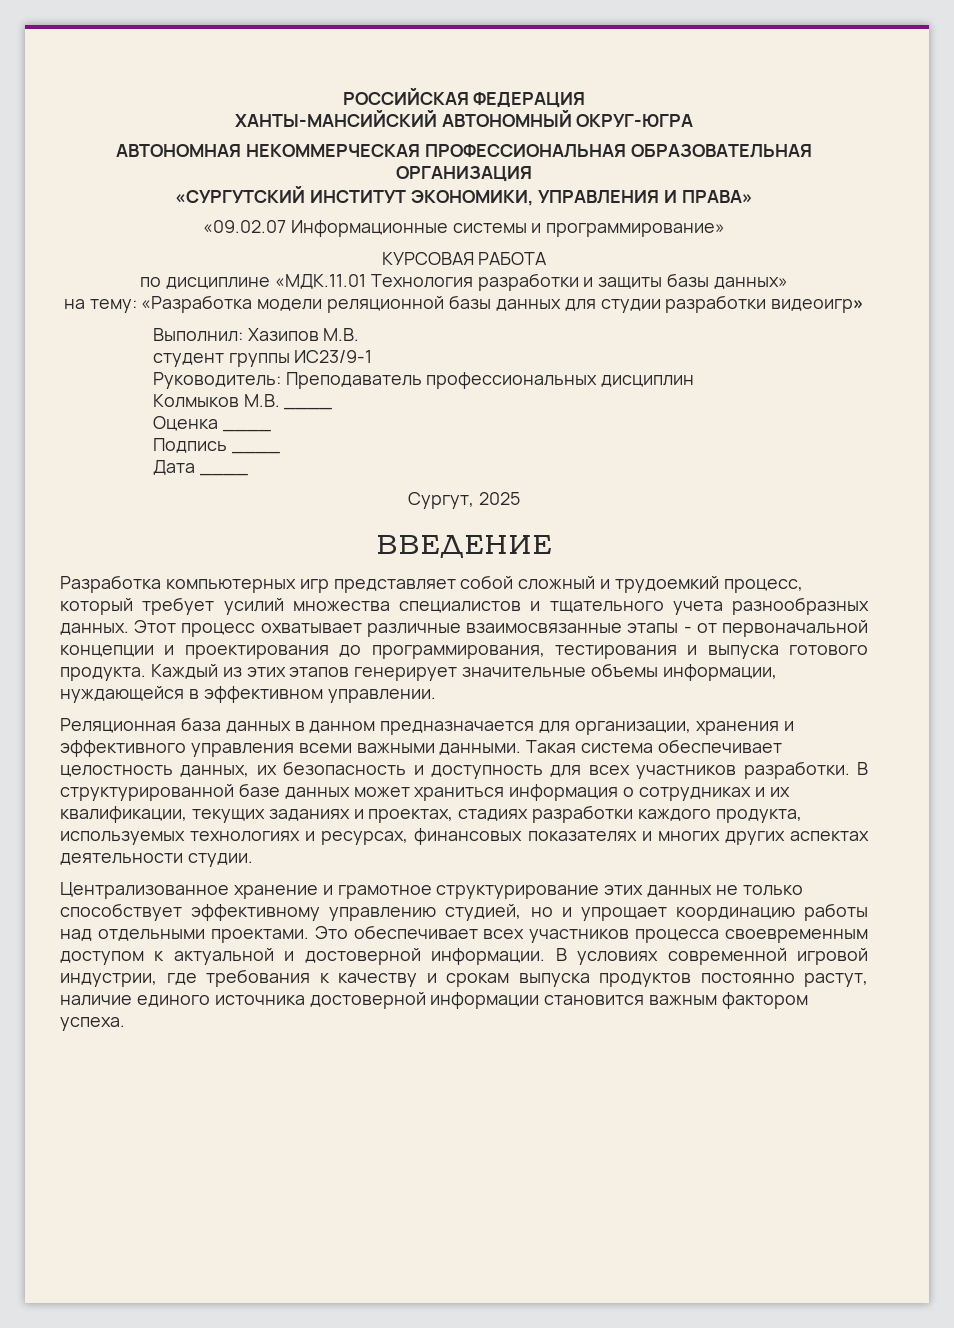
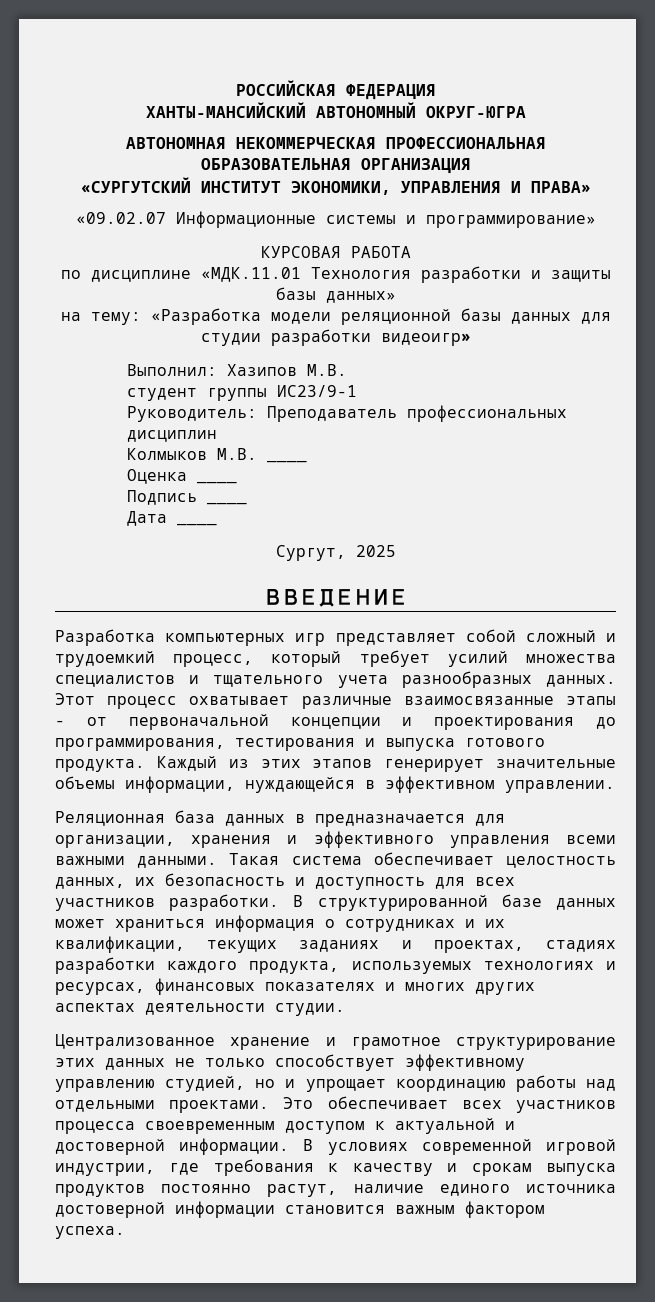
[309,721,376,733] данном -> (305, 818) none

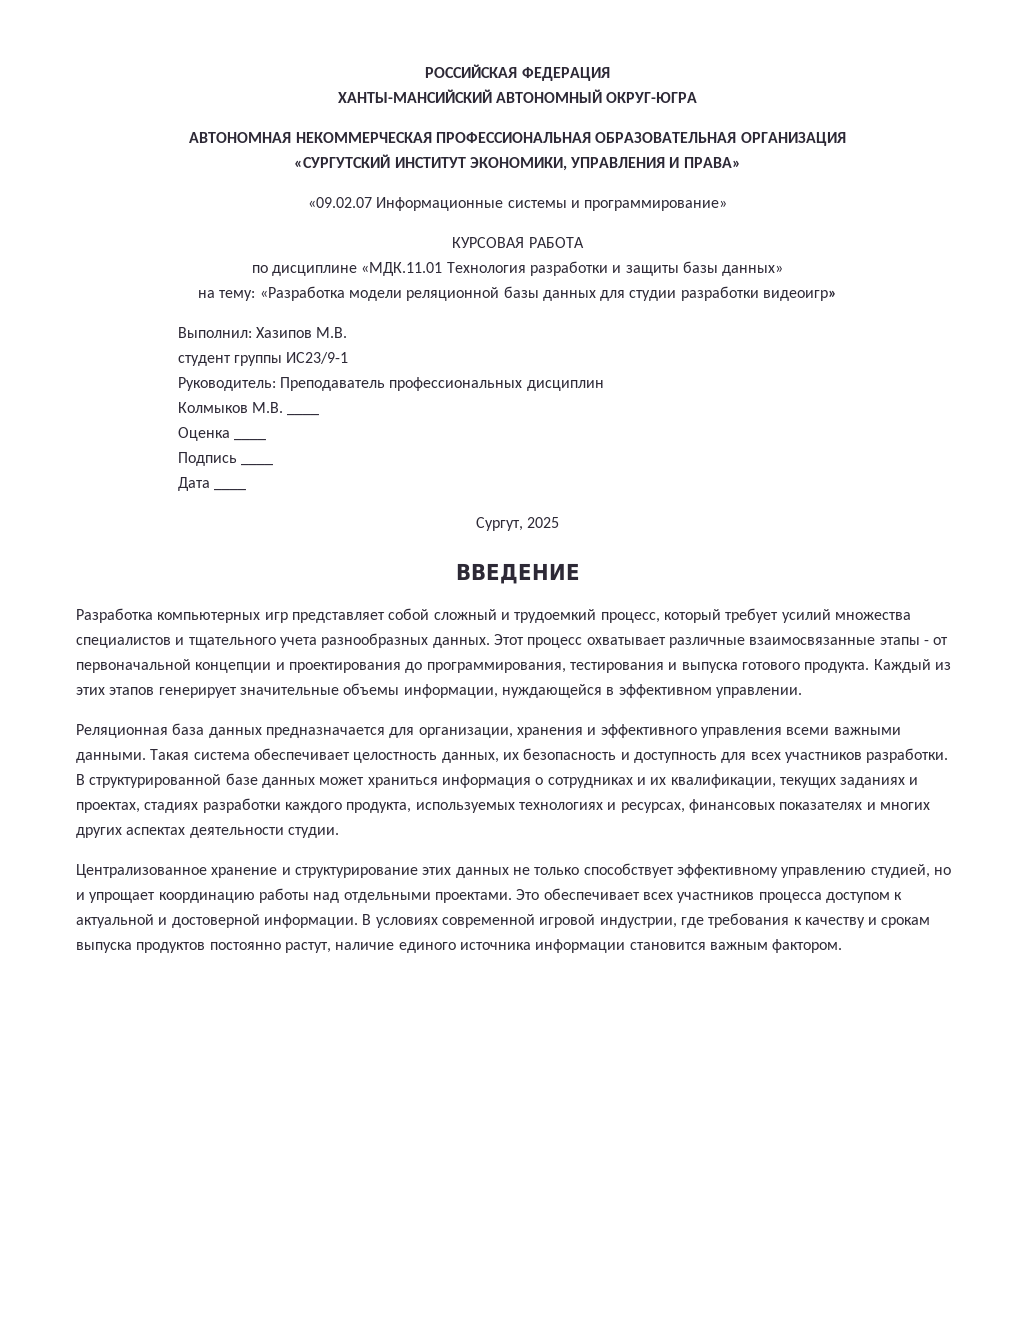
[295,814,305,823] в -> (262, 732) none
[350,1037,441,1050] грамотное -> (291, 871) none
[145,1121,275,1134] своевременным -> (822, 897) none
[55,1202,165,1218] достоверной -> (531, 946) none
[465,1201,545,1218] [55,1226,125,1239] фактором успеха. -> [772,939,843,953] фактором.

